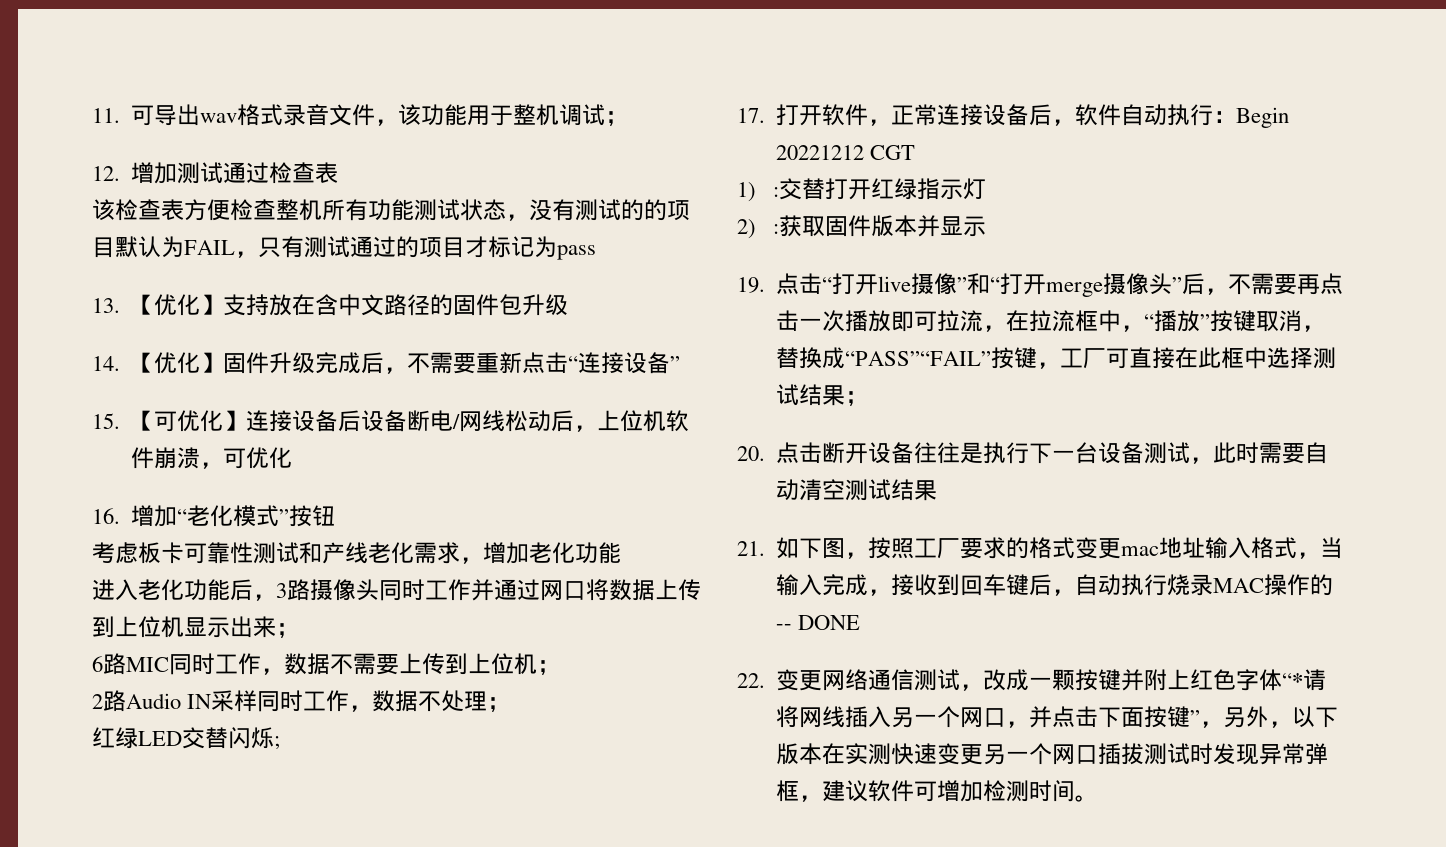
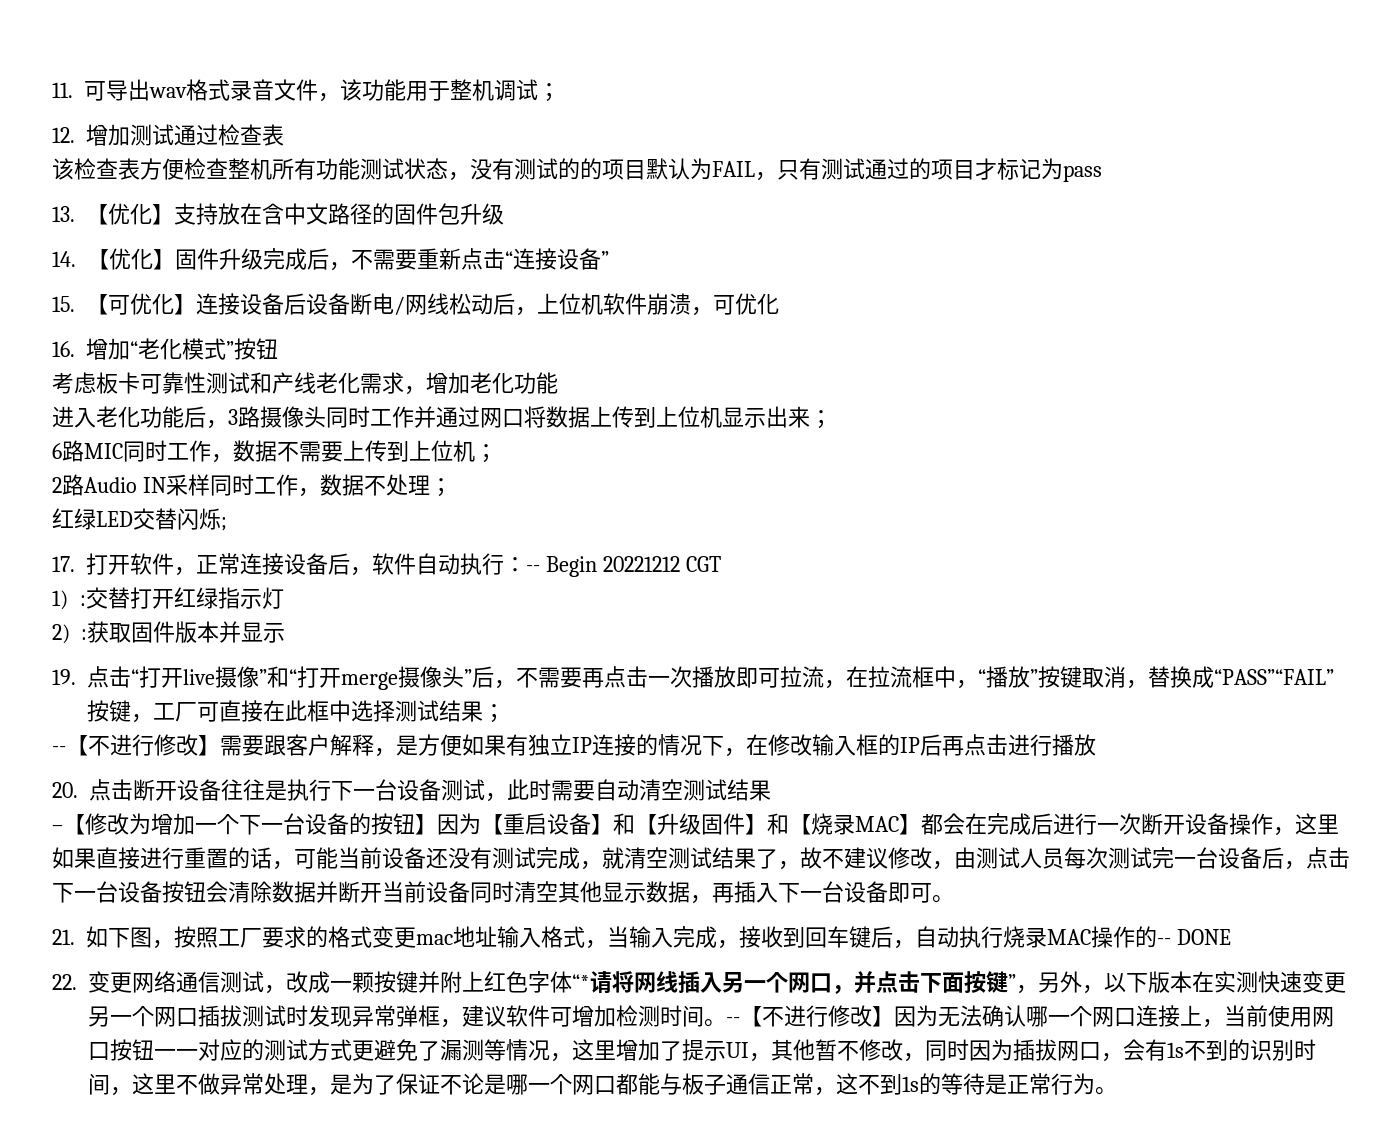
(1237, 117) none -> [526,565,540,572] --
(869, 398) none -> [52,734,1096,757] // --【不进行修改】需要跟客户解释，是方便如果有独立IP连接的情况下，在修改输入框的IP后再点击进行播放
(938, 490) none -> [52,813,1339,836] [52,847,1350,870] [52,881,954,904] // –【修改为增加一个下一台设备的按钮】因为【重启设备】和【升级固件】和【烧录MAC】都会在完成后进行一次断开设备操作，这里如果直接进行重置的话，可能当前设备还没有测试完成，就清空测试结果了，故不建议修改，由测试人员每次测试完一台设备后，点击下一台设备按钮会清除数据并断开当前设备同时清空其他显示数据，再插入下一台设备即可。
(1099, 798) none -> [726,1005,1334,1028] [88,1039,1316,1062] [88,1073,1117,1096] --【不进行修改】因为无法确认哪一个网口连接上，当前使用网口按钮一一对应的测试方式更避免了漏测等情况，这里增加了提示UI，其他暂不修改，同时因为插拔网口，会有1s不到的识别时间，这里不做异常处理，是为了保证不论是哪一个网口都能与板子通信正常，这不到1s的等待是正常行为。

